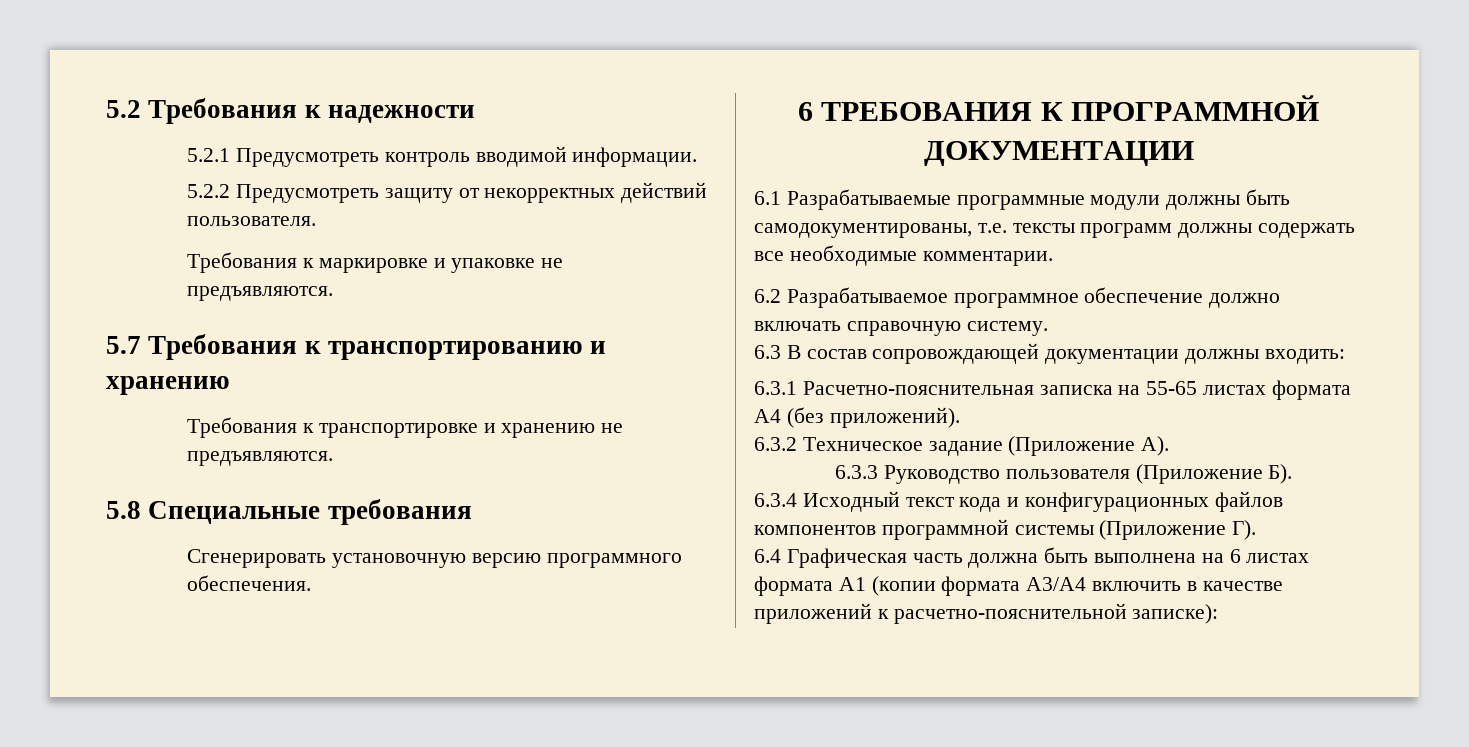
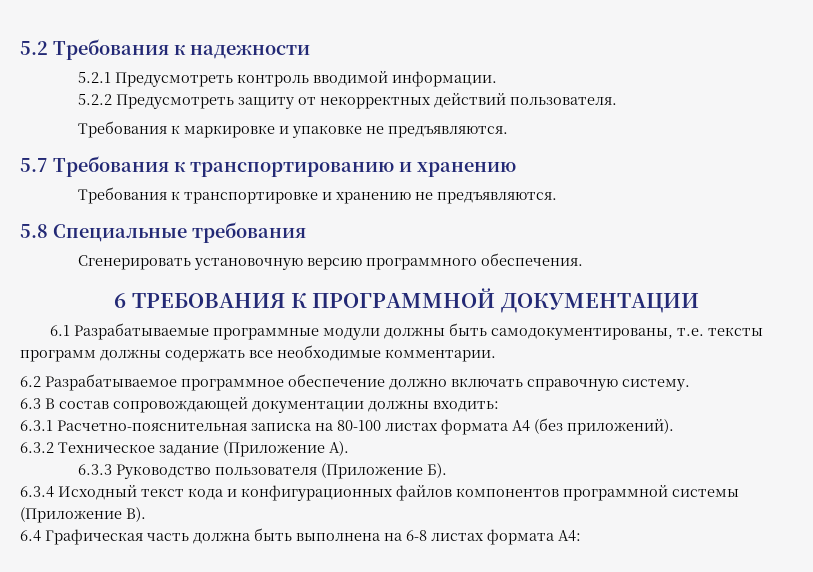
[1146,381,1198,395] 55-65 -> [337,420,381,431] 80-100
[1232,520,1257,540] Г). -> [126,507,146,522] В).
[1229,549,1310,563] [754,576,1283,596] [754,603,1219,624] 6 листах формата А1 (копии формата А3/А4 включить в качестве приложений к расчетно-пояснительной записке): -> [406,529,581,545] 6-8 листах формата А4:

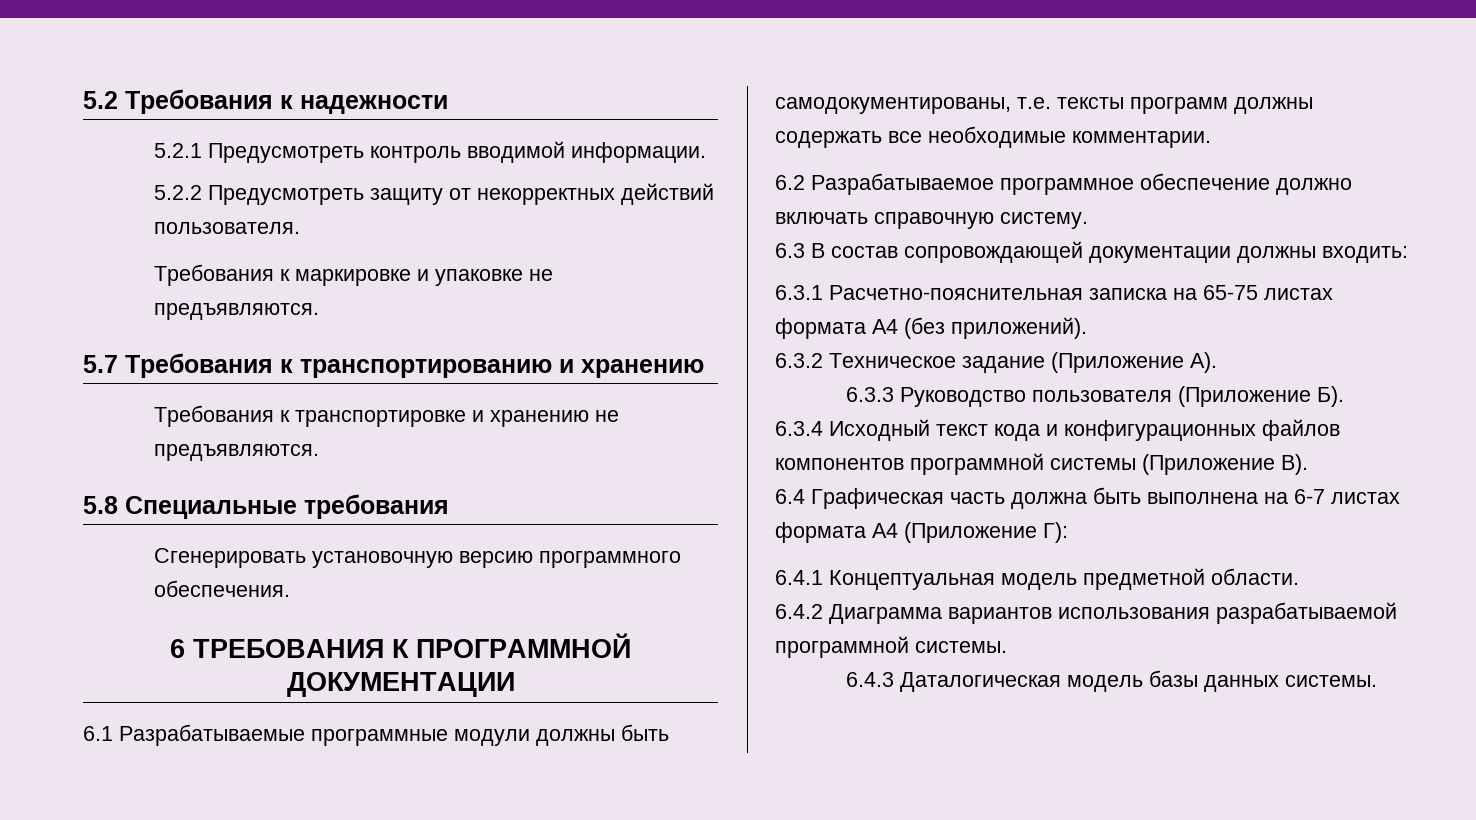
[337,420,381,431] 80-100 -> [1203,285,1258,300] 65-75
[406,529,581,545] 6-8 листах формата А4: -> [1294,489,1400,504] [775,522,1068,543] [775,568,1299,590] [775,602,1397,624] [775,636,1007,658] [845,670,1377,692] 6-7 листах формата А4 (Приложение Г): // 6.4.1 Концептуальная модель предметной области. // 6.4.2 Диаграмма вариантов использования разрабатываемой программной системы. // 6.4.3 Даталогическая модель базы данных системы.

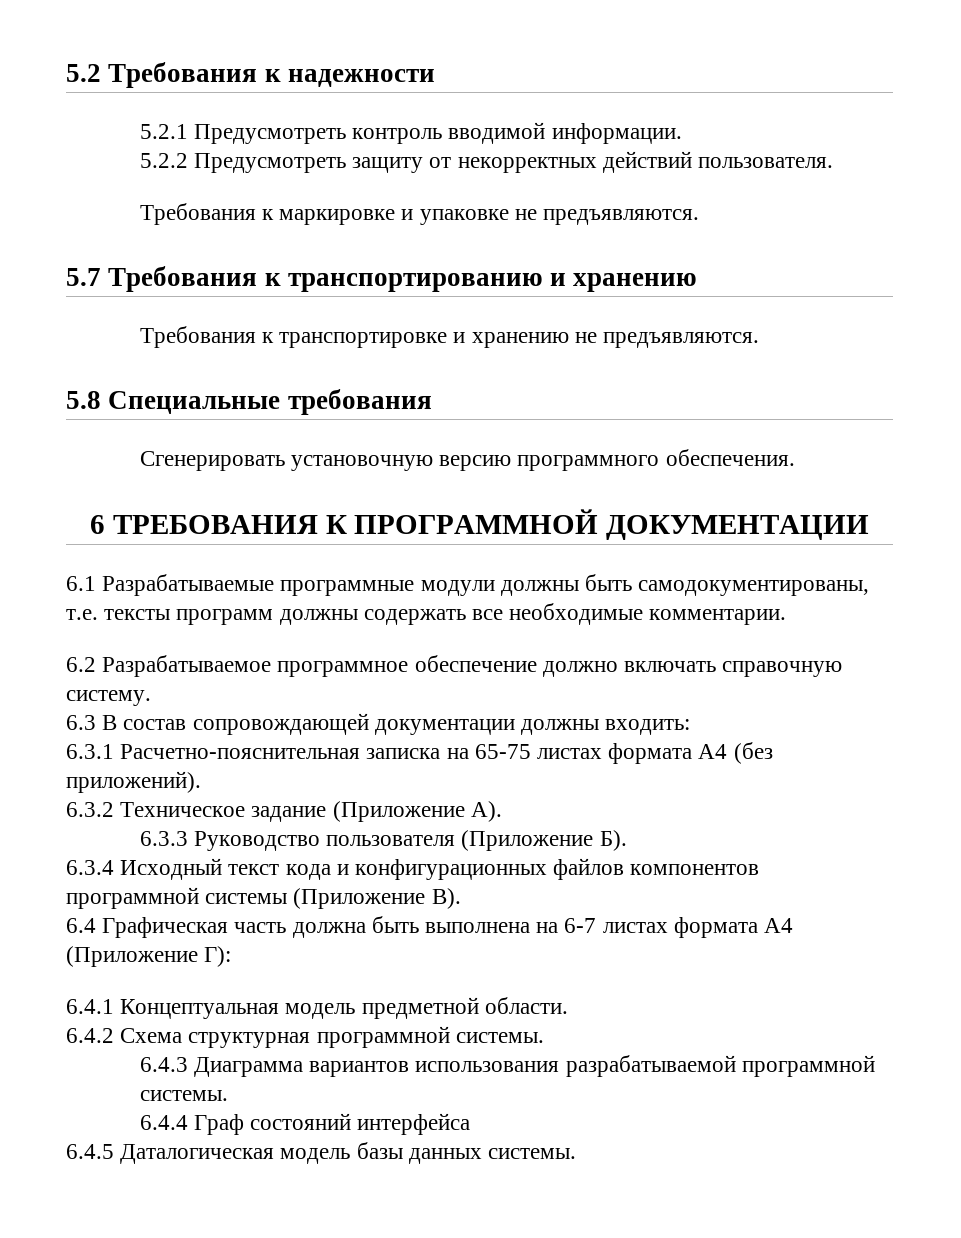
(823, 611) none -> [120,1026,544,1048] [139,1057,188,1072] Схема структурная программной системы. // 6.4.3
[845,672,894,687] 6.4.3 -> [139,1113,471,1135] [66,1144,114,1159] 6.4.4 Граф состояний интерфейса // 6.4.5

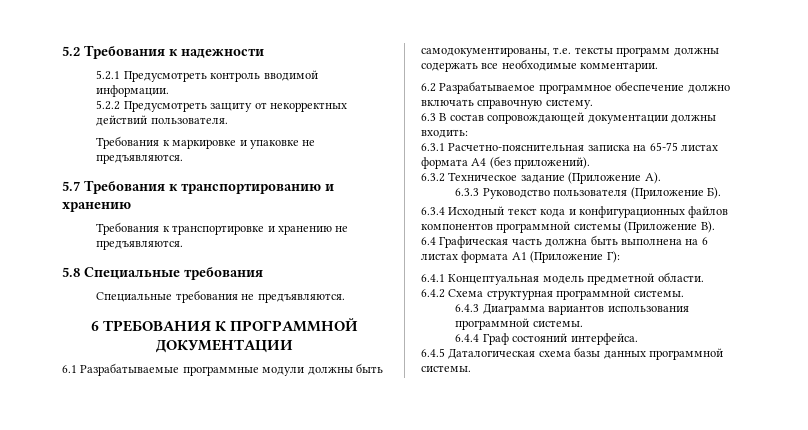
[139,449,795,471] Сгенерировать установочную версию программного обеспечения. -> [96,290,345,303] Специальные требования не предъявляются.
[564,917,794,938] 6-7 листах формата А4 -> [701,237,708,245] [421,251,527,263] 6 листах формата А1
[565,1055,736,1077] разрабатываемой -> (689, 309) none
[357,1113,471,1135] интерфейса -> [570,333,638,345] интерфейса.
[280,1148,351,1164] модель -> [538,351,571,357] схема
(482, 1156) none -> [648,348,723,360] программной

